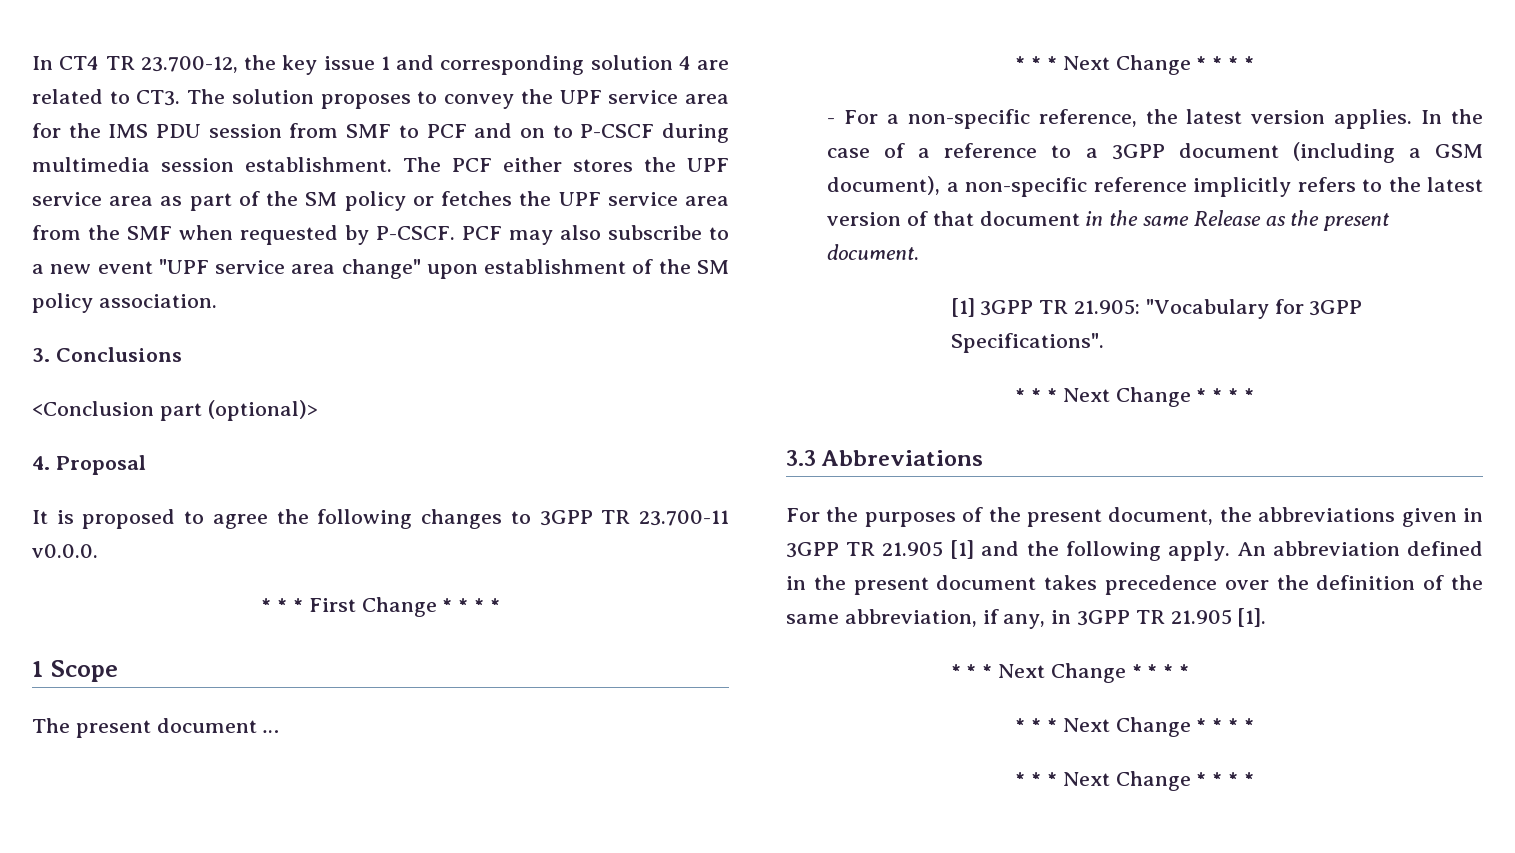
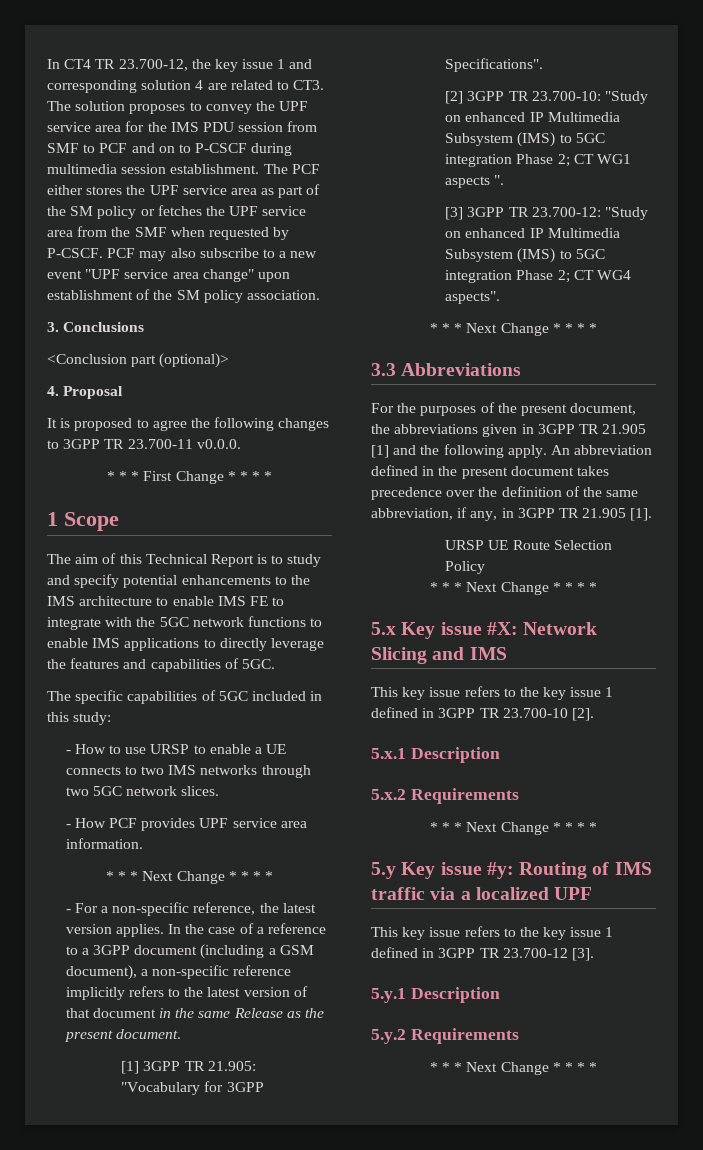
[75,718,280,738] present document … -> [75,553,322,567] [47,574,310,588] [47,596,285,606] [47,616,323,630] [47,638,324,651] [47,658,275,672] [47,690,323,704] [47,712,112,725] [65,744,287,754] [65,765,311,778] [65,786,220,796] [65,818,307,831] [65,838,143,849] aim of this Technical Report is to study and specify potential enhancements to the IMS architecture to enable IMS FE to integrate with the 5GC network functions to enable IMS applications to directly leverage the features and capabilities of 5GC. // The specific capabilities of 5GC included in this study: // - How to use URSP to enable a UE connects to two IMS networks through two 5GC network slices. // - How PCF provides UPF service area information.
(1104, 343) none -> [445,91,649,104] [445,112,620,122] [445,132,605,147] [445,154,632,167] [445,175,505,188] [445,207,649,220] [445,228,620,238] [445,248,605,263] [445,270,632,283] [445,291,501,304] // [2] 3GPP TR 23.700-10: "Study on enhanced IP Multimedia Subsystem (IMS) to 5GC integration Phase 2; CT WG1 aspects ". // [3] 3GPP TR 23.700-12: "Study on enhanced IP Multimedia Subsystem (IMS) to 5GC integration Phase 2; CT WG4 aspects".
[950,663,1190,683] [1015,717,1254,737] [1015,771,1254,791] * * * Next Change * * * * // * * * Next Change * * * * // * * * Next Change * * * * -> [445,540,612,550] [445,561,486,574] [429,582,598,595] [371,622,598,639] [371,647,507,664] [371,686,614,700] [371,707,594,721] [371,747,500,763] [371,788,519,804] [429,822,598,835] [371,862,652,879] [371,887,593,900] [371,926,614,940] [371,947,594,961] [371,987,500,1003] [371,1028,519,1044] [429,1062,598,1075] URSP UE Route Selection Policy // * * * Next Change * * * * // 5.x Key issue #X: Network Slicing and IMS // This key issue refers to the key issue 1 defined in 3GPP TR 23.700-10 [2]. // 5.x.1 Description // 5.x.2 Requirements // * * * Next Change * * * * // 5.y Key issue #y: Routing of IMS traffic via a localized UPF // This key issue refers to the key issue 1 defined in 3GPP TR 23.700-12 [3]. // 5.y.1 Description // 5.y.2 Requirements // * * * Next Change * * * *

